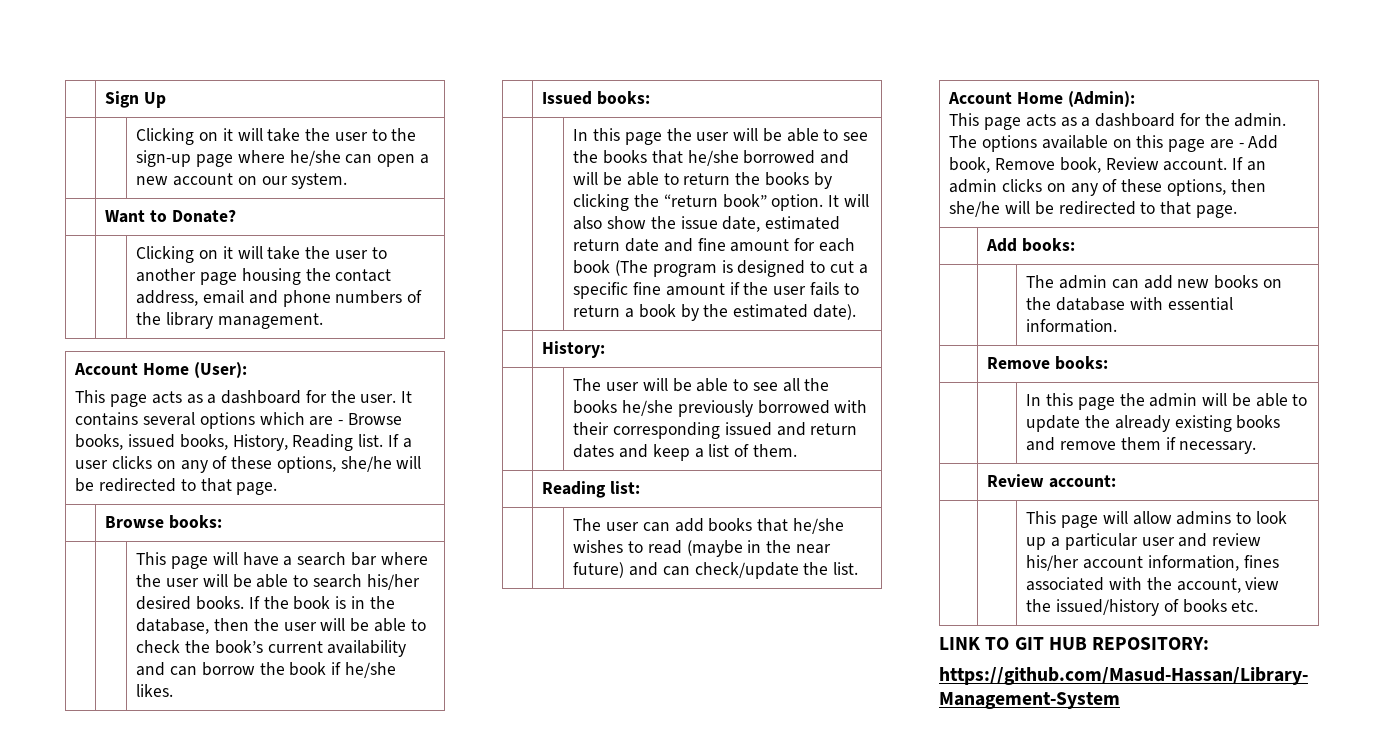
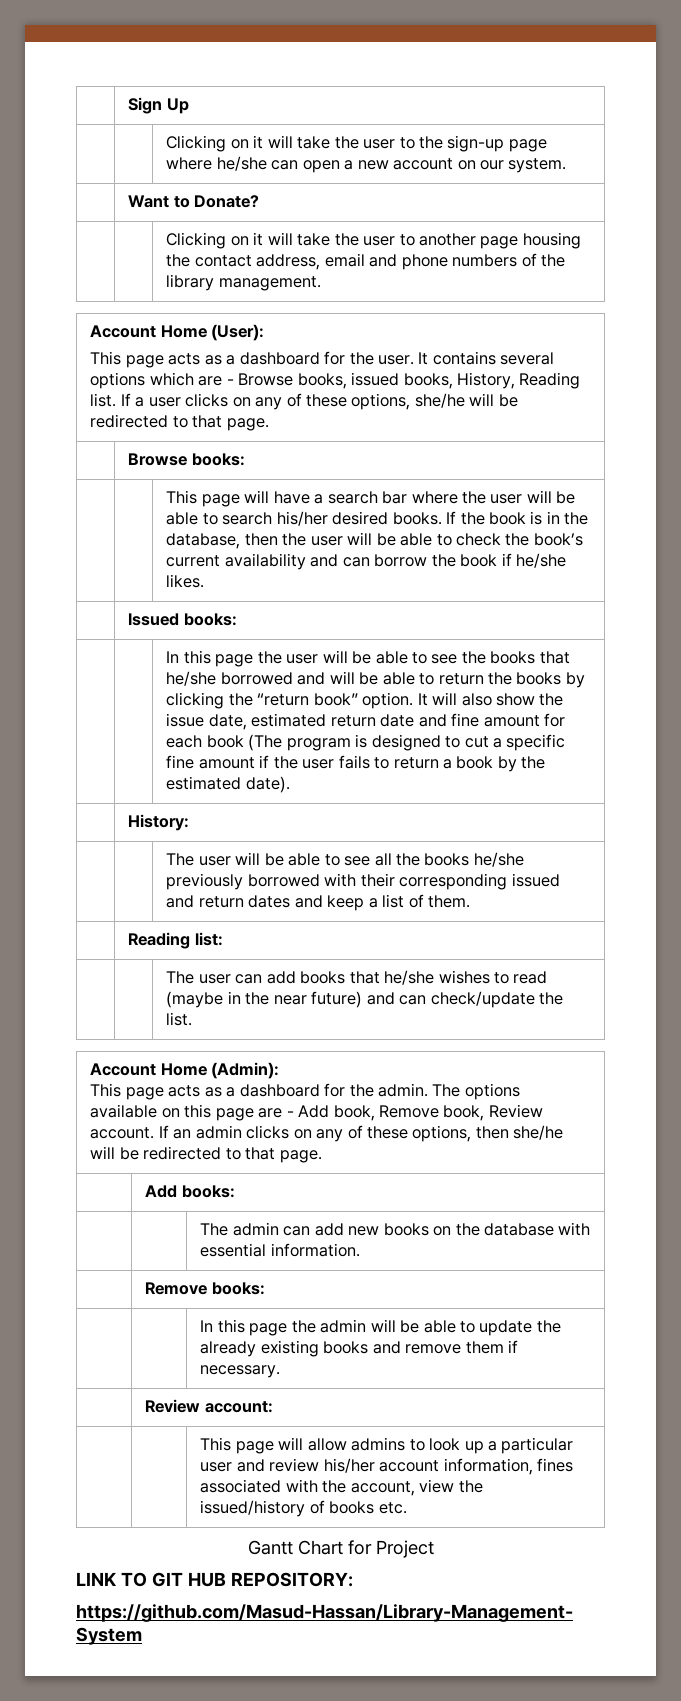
(1259, 606) none -> [247,1540,434,1558] // Gantt Chart for Project

